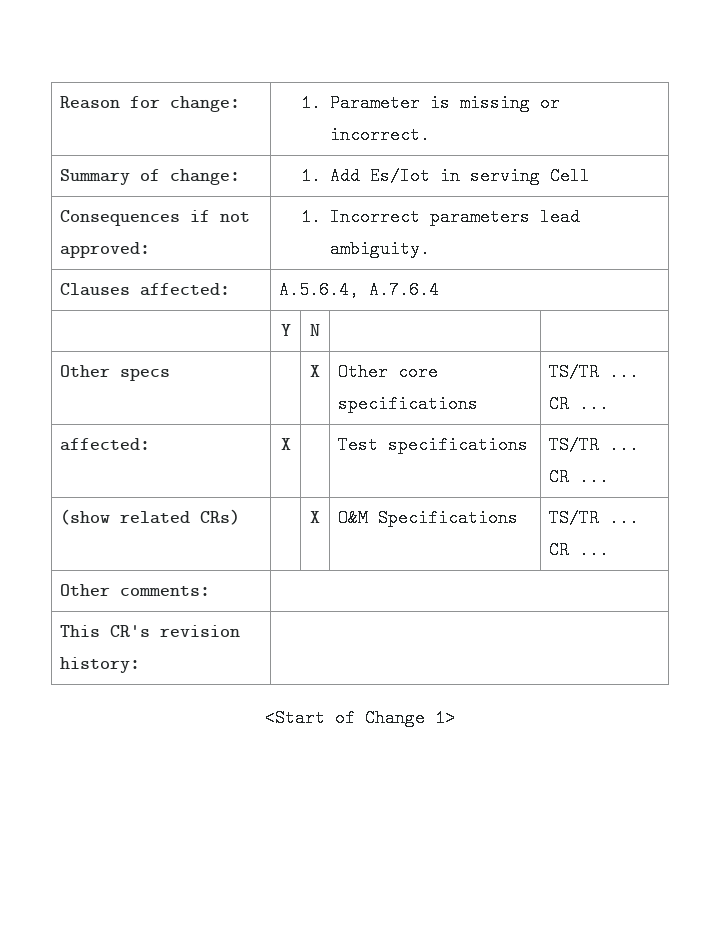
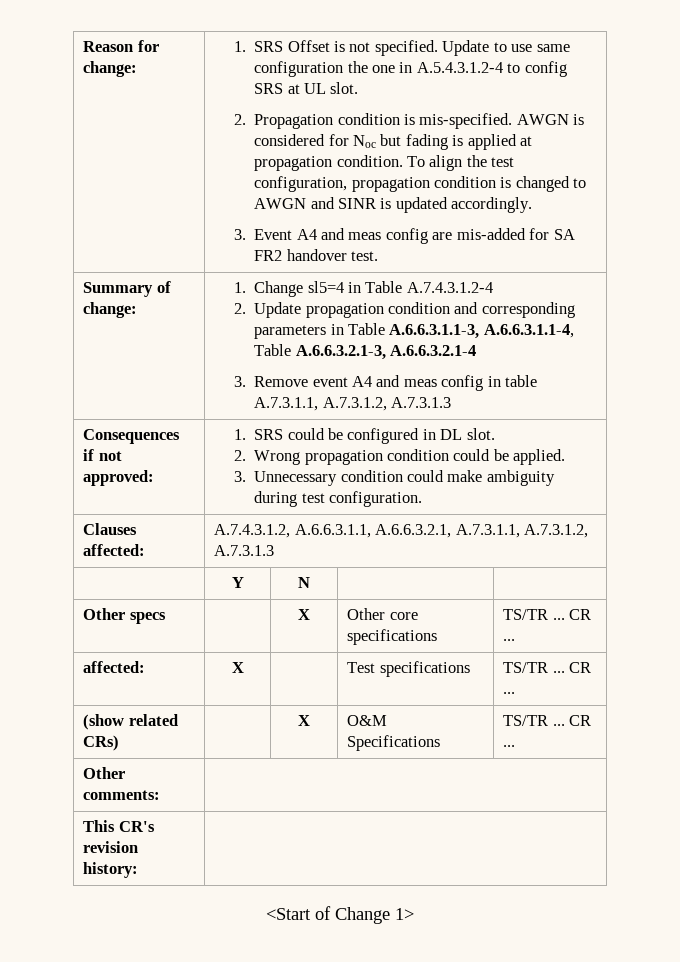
[330,94,561,112] [330,126,431,144] [60,169,241,185] [300,167,591,185] Parameter is missing or incorrect. // Summary of change: | 1. Add Es/Iot in serving Cell -> [254,40,570,56] [254,61,567,77] [254,82,359,94] [233,113,585,129] [254,134,533,150] [254,155,515,171] [254,176,587,192] [254,197,533,213] [233,228,575,244] [254,249,379,261] [83,281,171,297] [83,302,138,318] [233,281,493,297] [233,302,575,318] [254,323,574,339] [254,344,477,360] [233,375,538,391] [254,397,452,411] SRS Offset is not specified. Update to use same configuration the one in A.5.4.3.1.2-4 to config SRS at UL slot. // 2. Propagation condition is mis-specified. AWGN is considered for Noc but fading is applied at propagation condition. To align the test configuration, propagation condition is changed to AWGN and SINR is updated accordingly. // 3. Event A4 and meas config are mis-added for SA FR2 handover test. // Summary of change: | 1. Change sl5=4 in Table A.7.4.3.1.2-4 // 2. Update propagation condition and corresponding parameters in Table A.6.6.3.1.1-3, A.6.6.3.1.1-4, Table A.6.6.3.2.1-3, A.6.6.3.2.1-4 // 3. Remove event A4 and meas config in table A.7.3.1.1, A.7.3.1.2, A.7.3.1.3
[330,208,581,226] [330,240,431,258] [60,283,231,296] [279,281,440,299] Incorrect parameters lead ambiguity. // Clauses affected: | A.5.6.4, A.7.6.4 -> [254,428,495,444] [233,449,566,465] [233,470,555,486] [254,491,423,507] [83,523,138,535] [83,544,146,556] [214,524,589,538] [214,545,275,556] SRS could be configured in DL slot. // 2. Wrong propagation condition could be applied. // 3. Unnecessary condition could make ambiguity during test configuration. // Clauses affected: | A.7.4.3.1.2, A.6.6.3.1.1, A.6.6.3.2.1, A.7.3.1.1, A.7.3.1.2, A.7.3.1.3

